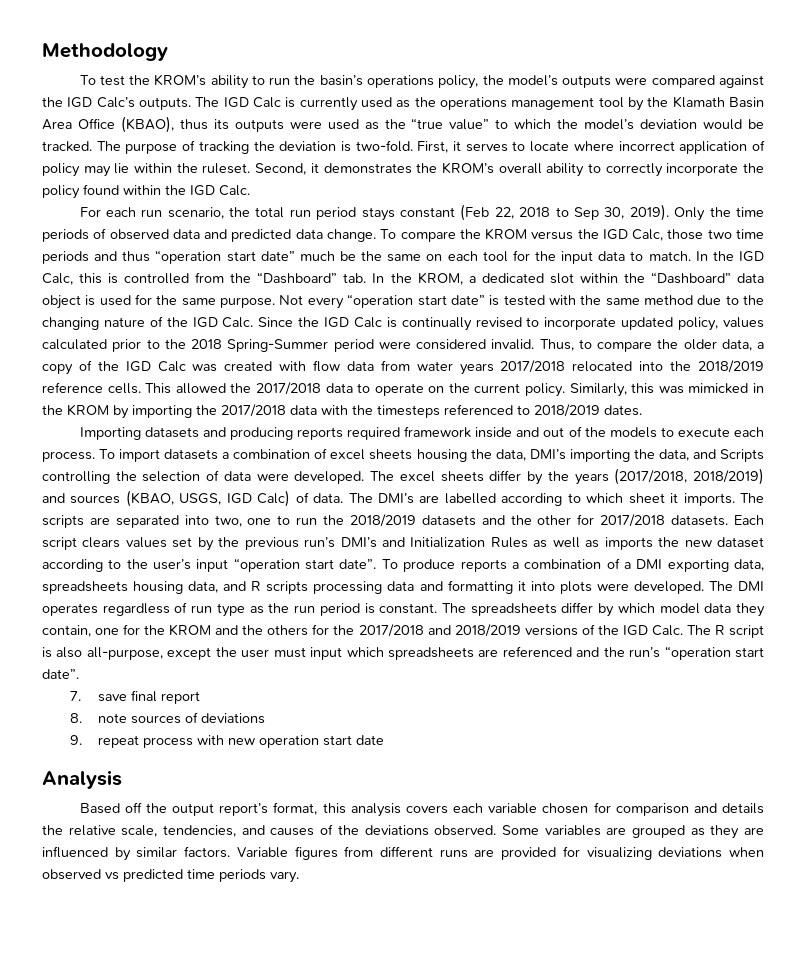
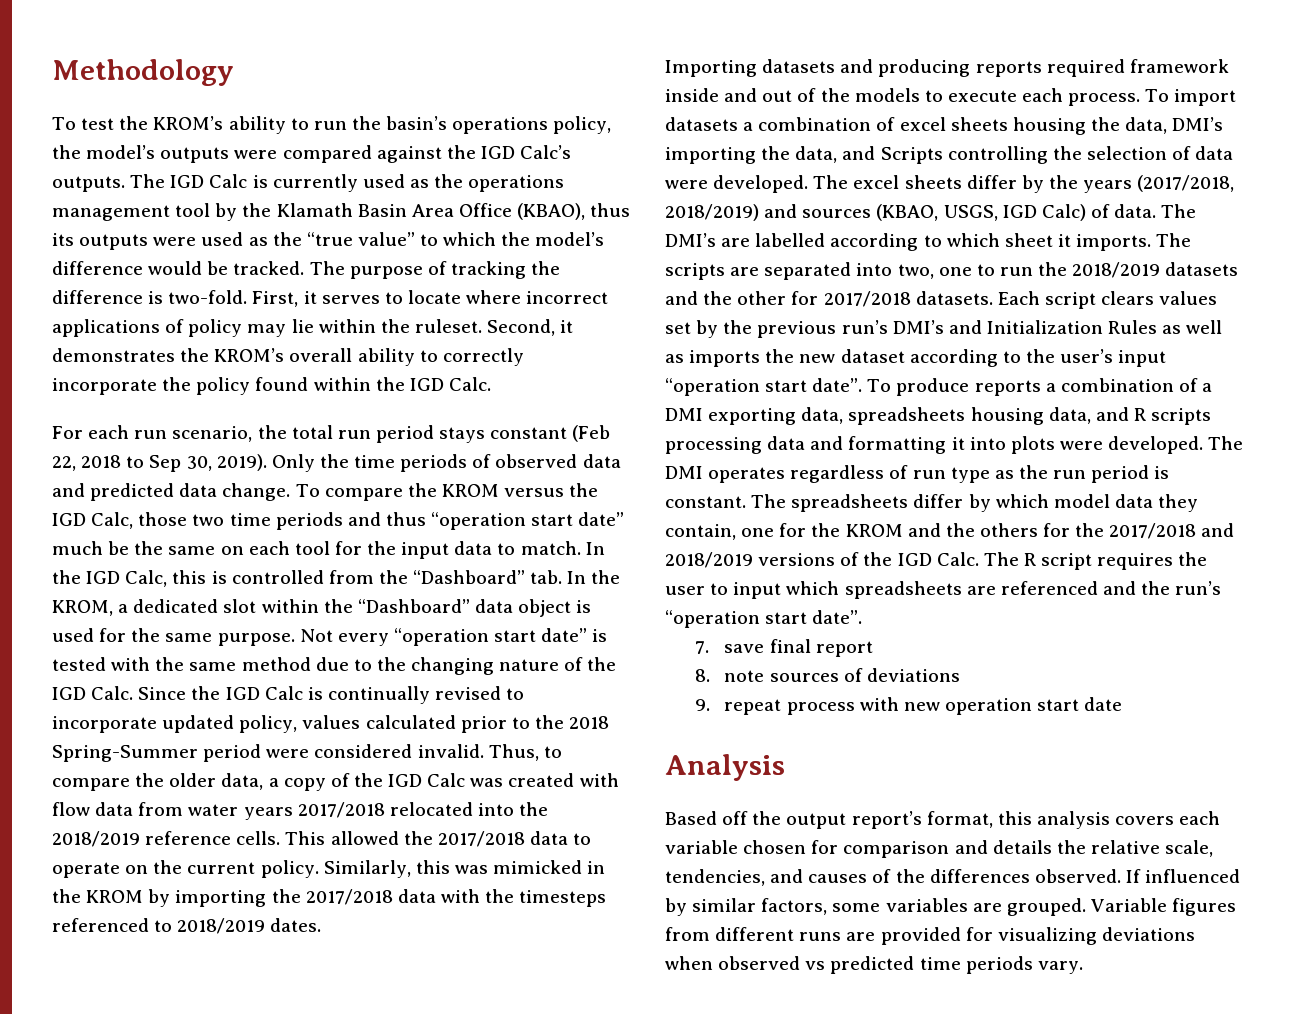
[640,119,698,129] deviation -> [52,261,143,275] difference
[279,141,337,151] deviation -> [52,290,143,304] difference
[679,141,748,154] application -> [52,319,160,337] applications
[42,647,212,660] is also all-purpose, except -> [1097,553,1174,570] requires
[273,647,306,658] must -> [710,583,729,595] to
[364,825,764,839] [42,846,231,861] deviations observed. Some variables are grouped as they are influenced by similar factors. -> [929,869,1241,883] [665,898,1086,916] differences observed. If influenced by similar factors, some variables are grouped.

